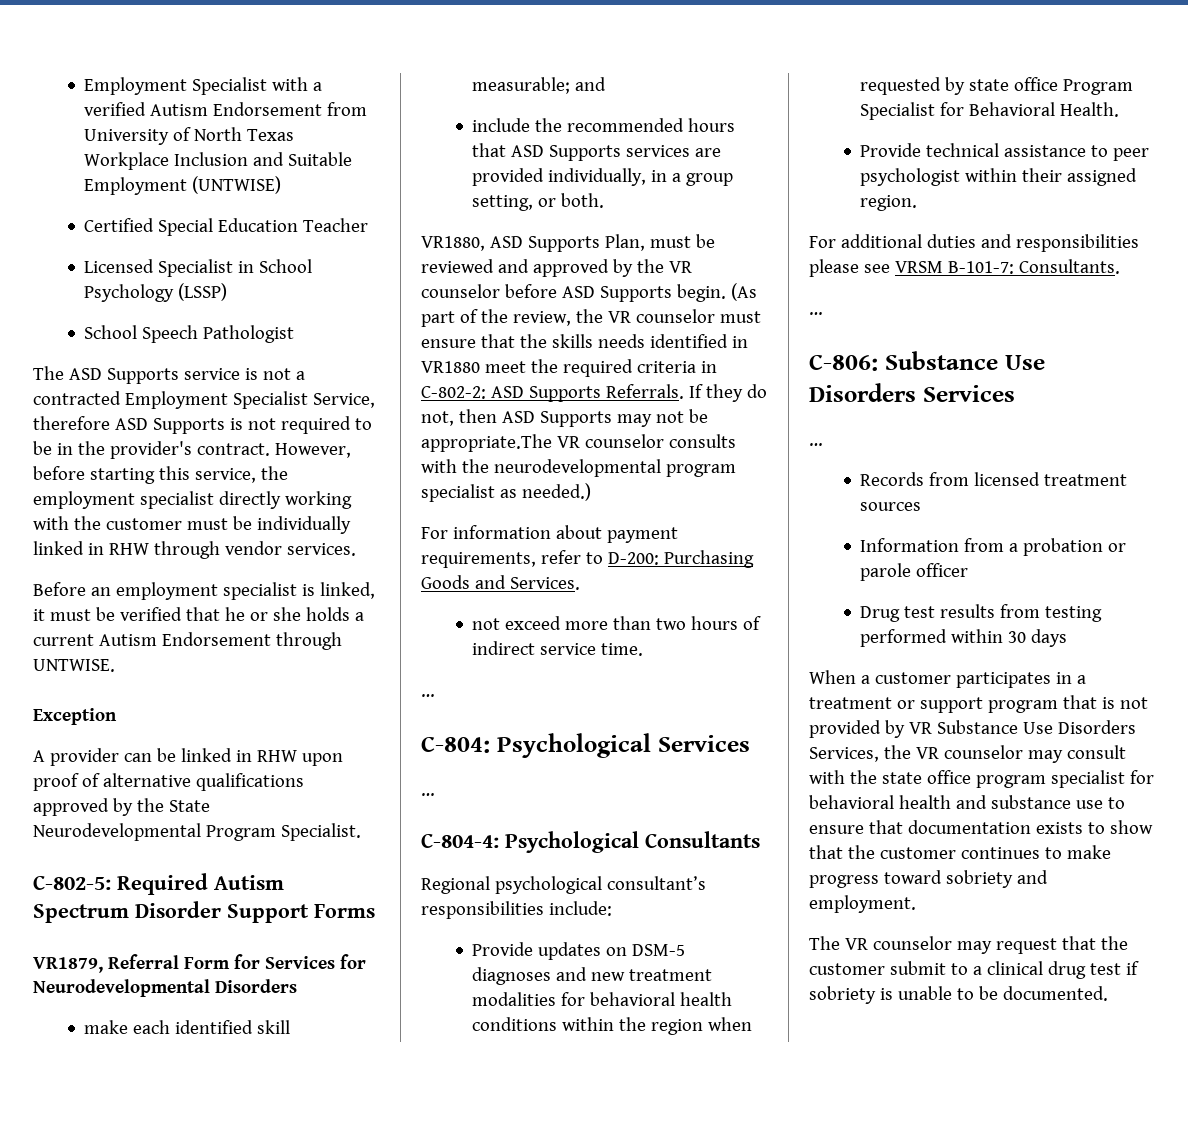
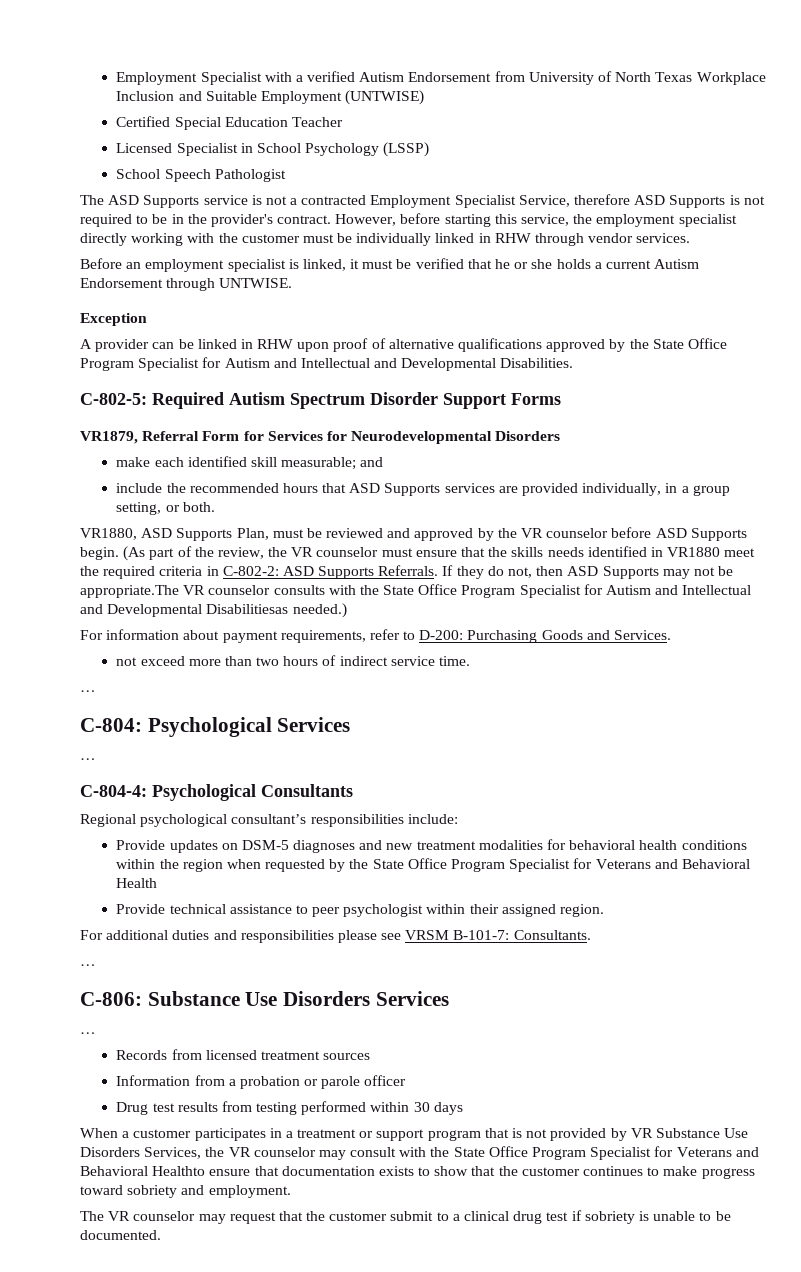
[33,823,361,841] Neurodevelopmental Program Specialist. -> [687,338,727,349] [80,357,574,371] Office Program Specialist for Autism and Intellectual and Developmental Disabilities.
[493,459,736,477] [421,484,517,502] neurodevelopmental program specialist as -> [383,584,752,598] [80,604,289,617] State Office Program Specialist for Autism and Intellectual and Developmental Disabilitiesas
[969,77,1134,95] [860,102,1120,120] state office Program Specialist for Behavioral Health. -> [349,858,750,872] [116,878,158,888] the State Office Program Specialist for Veterans and Behavioral Health
[881,770,1154,788] [809,795,1125,809] state office program specialist for behavioral health and substance use to -> [453,1146,759,1160] [80,1166,206,1176] State Office Program Specialist for Veterans and Behavioral Healthto

